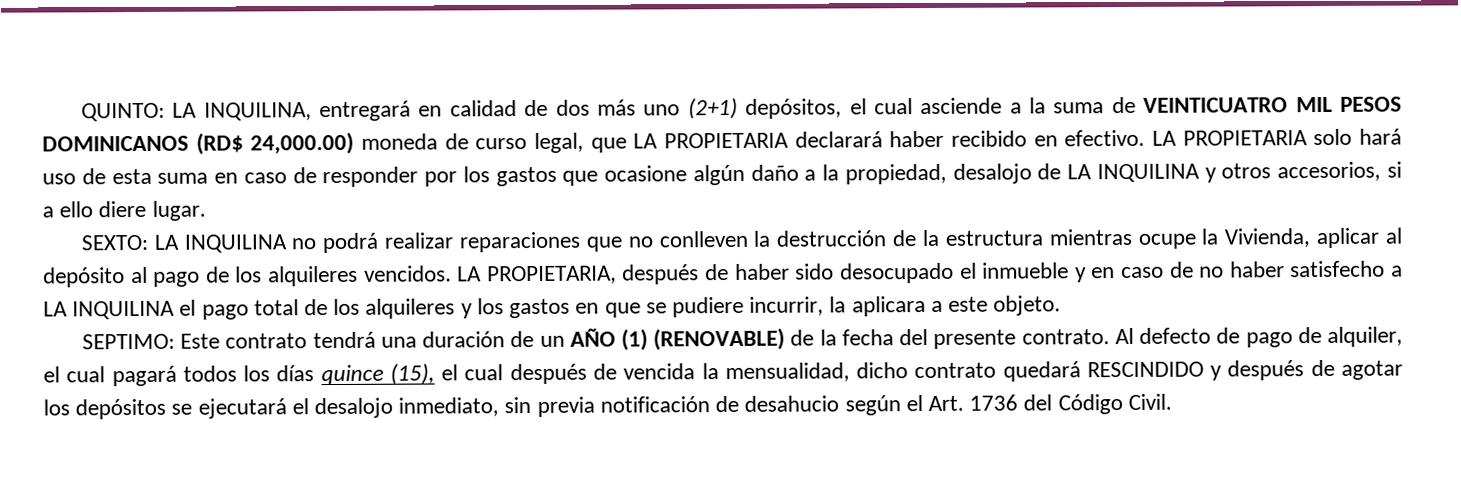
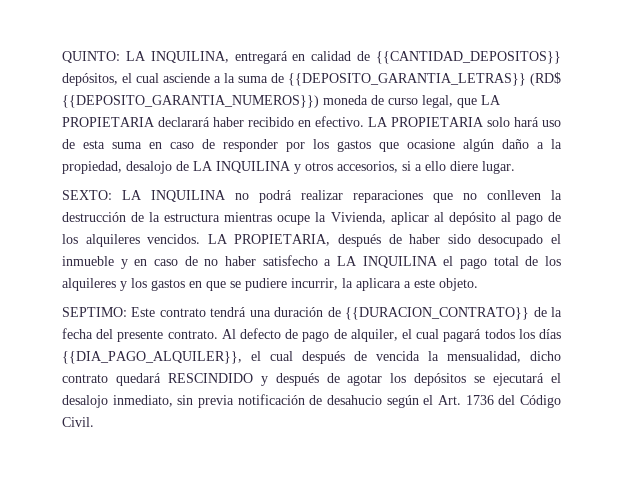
[555,97,738,120] dos más uno (2+1) -> [376,51,561,64] {{CANTIDAD_DEPOSITOS}}
[1143,96,1402,113] [42,131,355,155] VEINTICUATRO MIL PESOS DOMINICANOS (RD$ 24,000.00) -> [288,72,561,86] [62,95,319,108] {{DEPOSITO_GARANTIA_LETRAS}} (RD$ {{DEPOSITO_GARANTIA_NUMEROS}})
[539,327,786,351] un AÑO (1) (RENOVABLE) -> [345,307,530,320] {{DURACION_CONTRATO}}
[320,363,435,386] quince (15), -> [62,351,242,364] {{DIA_PAGO_ALQUILER}},

